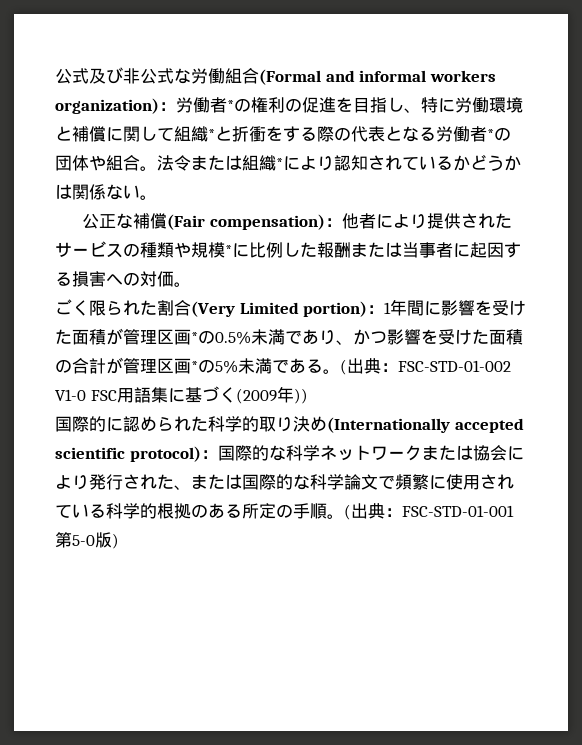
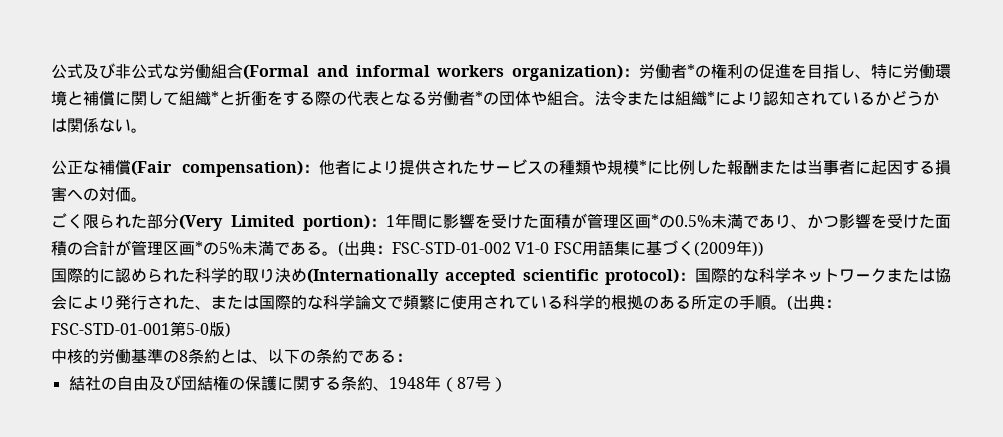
[157,300,191,316] 割合 -> [147,214,179,229] 部分
(119, 541) none -> [51,348,412,364] [68,375,507,392] // 中核的労働基準の8条約とは、以下の条約である： // 結社の自由及び団結権の保護に関する条約、1948年（87号）

